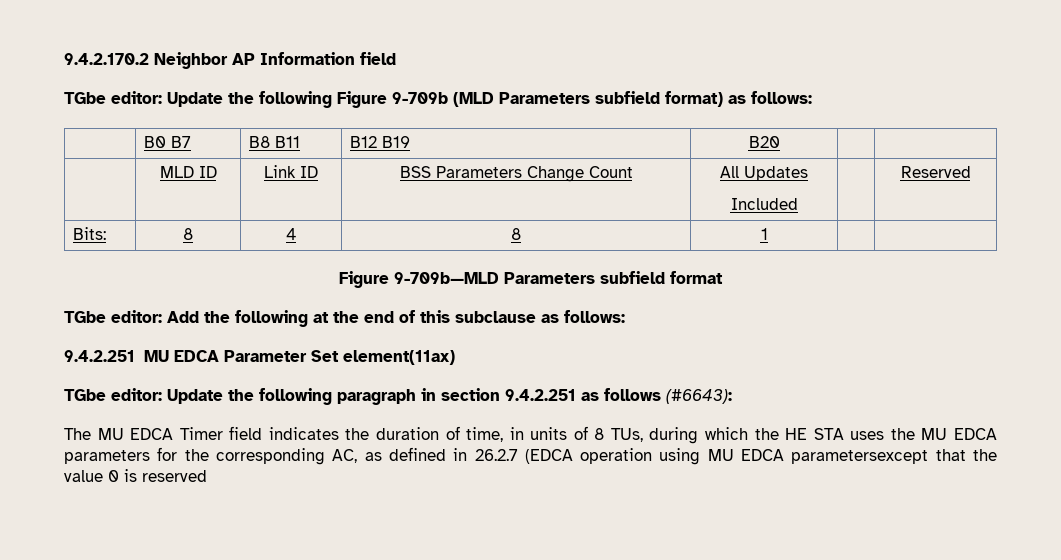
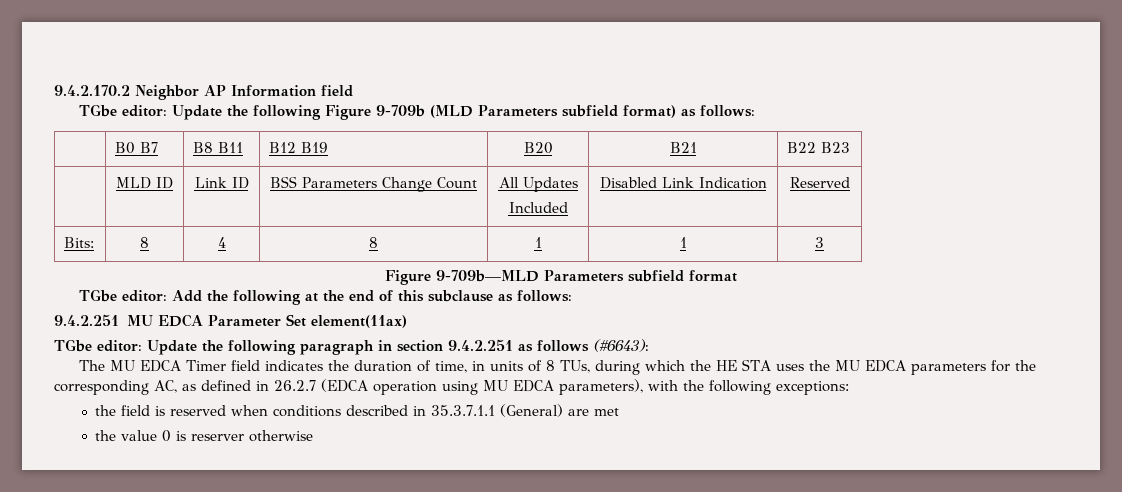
(780, 142) | -> [669,142,697,153] [787,142,851,153] B21 | B22 B23
(798, 204) none -> [599,177,767,189] Disabled Link Indication
(768, 234) | -> [679,237,687,248] [815,237,824,248] 1 | 3
[791,449,966,464] parametersexcept that -> [559,379,849,395] [95,404,620,417] parameters), with the following exceptions: // the field is reserved when conditions described in 35.3.7.1.1 (General) are met //
[142,470,207,482] reserved -> [191,430,314,442] reserver otherwise

